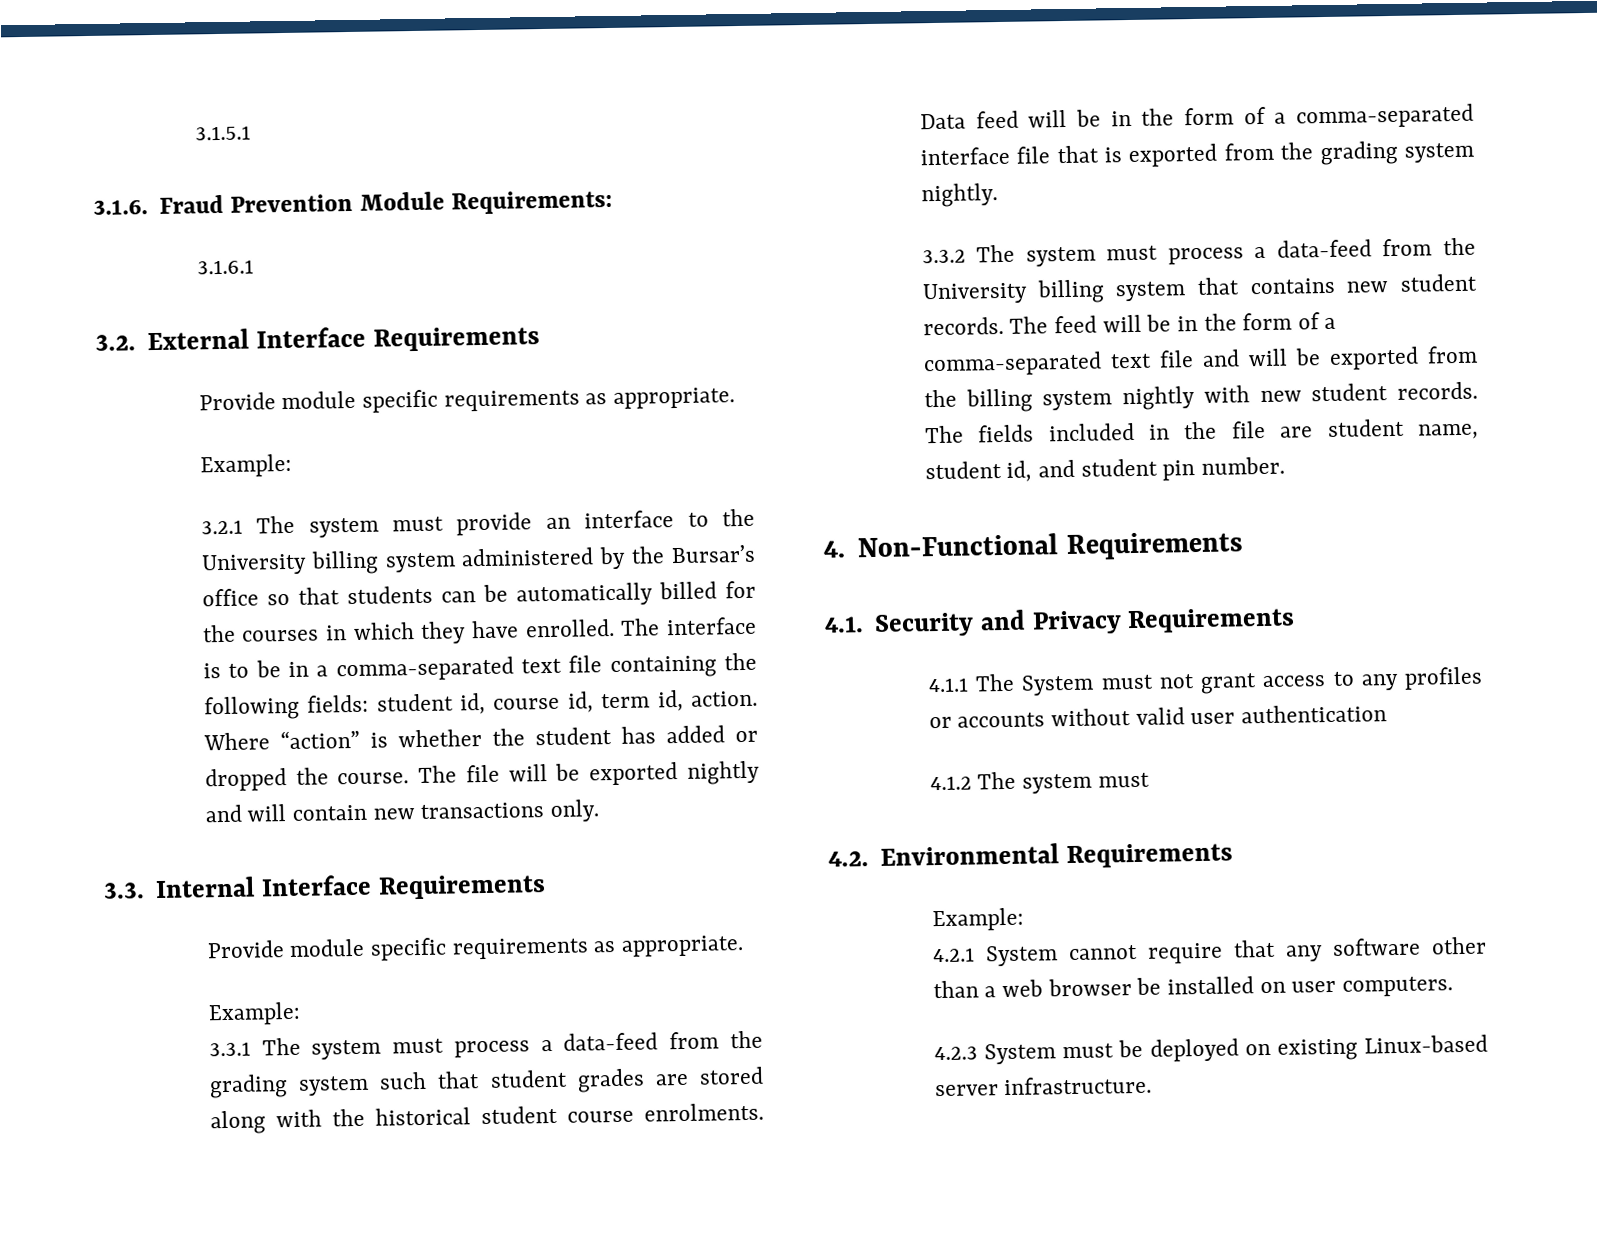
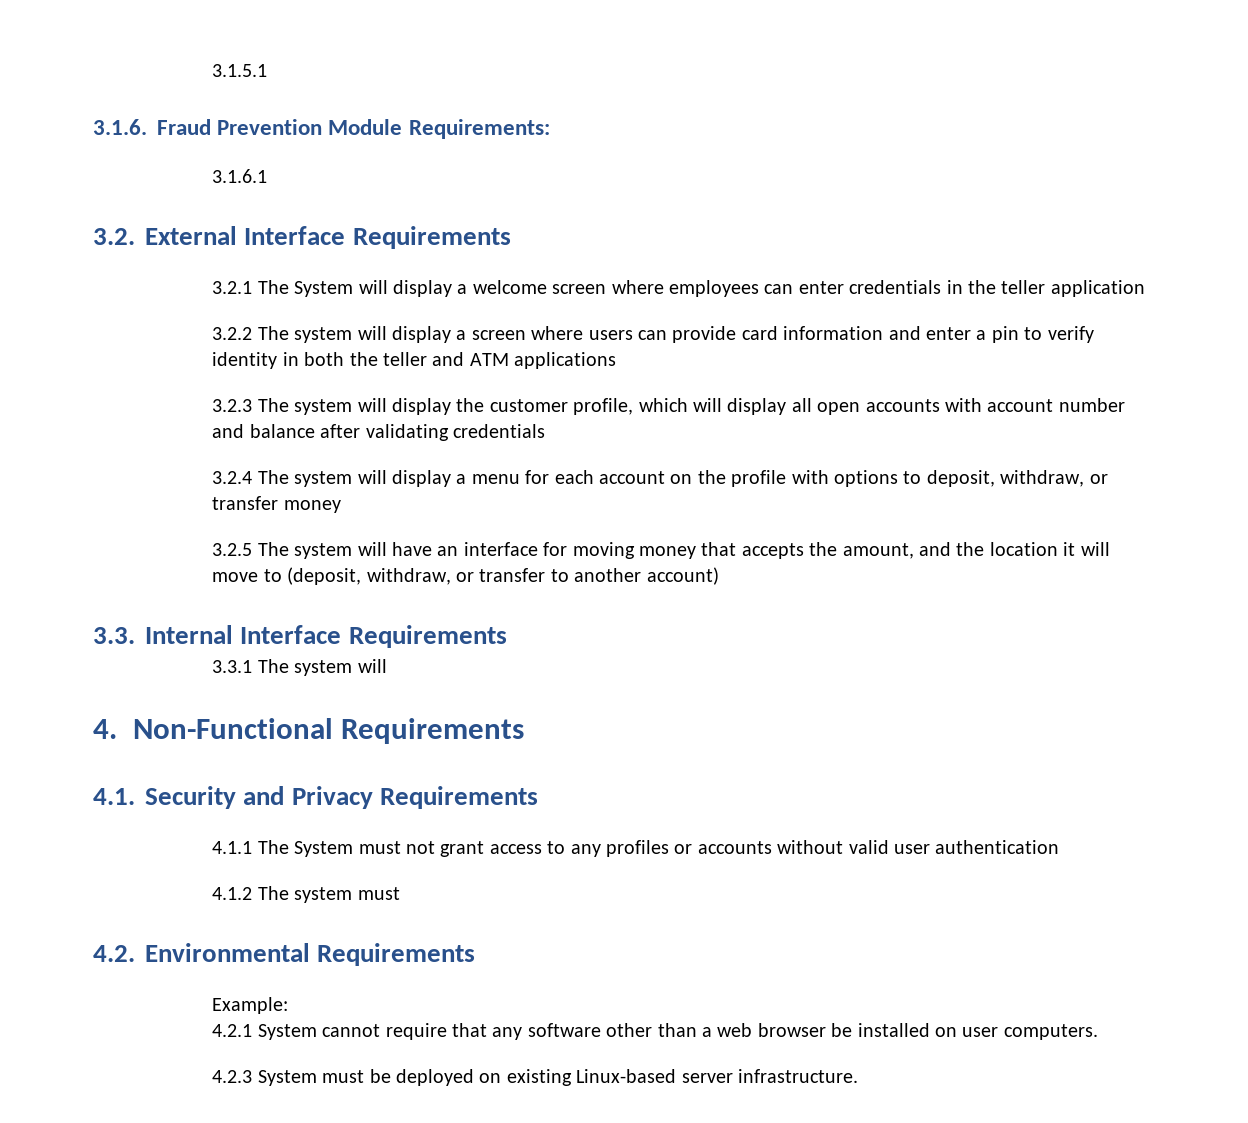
[198,387,735,413] [199,453,292,478] [200,508,755,538] [200,544,756,576] [201,580,756,607] [201,616,758,644] [202,652,757,682] [203,689,759,721] [202,725,759,751] [204,760,761,792] [204,799,600,823] [103,874,546,900] [206,935,744,961] [207,1001,301,1026] [208,1030,763,1060] [208,1066,764,1099] [209,1102,765,1135] [919,103,1474,130] [919,140,1475,168] [920,183,998,208] [921,237,1477,267] [921,273,1478,305] [922,312,1337,336] [922,345,1478,377] [923,381,1478,413] [923,418,1479,444] [924,456,1285,482] Provide module specific requirements as appropriate. // Example: // 3.2.1 The system must provide an interface to the University billing system administered by the Bursar’s office so that students can be automatically billed for the courses in which they have enrolled. The interface is to be in a comma-separated text file containing the following fields: student id, course id, term id, action. Where “action” is whether the student has added or dropped the course. The file will be exported nightly and will contain new transactions only. // 3.3. Internal Interface Requirements // Provide module specific requirements as appropriate. // Example: // 3.3.1 The system must process a data-feed from the grading system such that student grades are stored along with the historical student course enrolments. Data feed will be in the form of a comma-separated interface file that is exported from the grading system nightly. // 3.3.2 The system must process a data-feed from the University billing system that contains new student records. The feed will be in the form of a comma-separated text file and will be exported from the billing system nightly with new student records. The fields included in the file are student name, student id, and student pin number. -> [212,280,1145,297] [212,326,1094,343] [212,352,617,369] [212,398,1125,415] [212,424,545,441] [212,470,1108,487] [212,496,341,513] [212,542,1110,559] [212,567,719,585] [93,625,507,648] [212,659,387,676] 3.2.1 The System will display a welcome screen where employees can enter credentials in the teller application // 3.2.2 The system will display a screen where users can provide card information and enter a pin to verify identity in both the teller and ATM applications // 3.2.3 The system will display the customer profile, which will display all open accounts with account number and balance after validating credentials // 3.2.4 The system will display a menu for each account on the profile with options to deposit, withdraw, or transfer money // 3.2.5 The system will have an interface for moving money that accepts the amount, and the location it will move to (deposit, withdraw, or transfer to another account) // 3.3. Internal Interface Requirements // 3.3.1 The system will

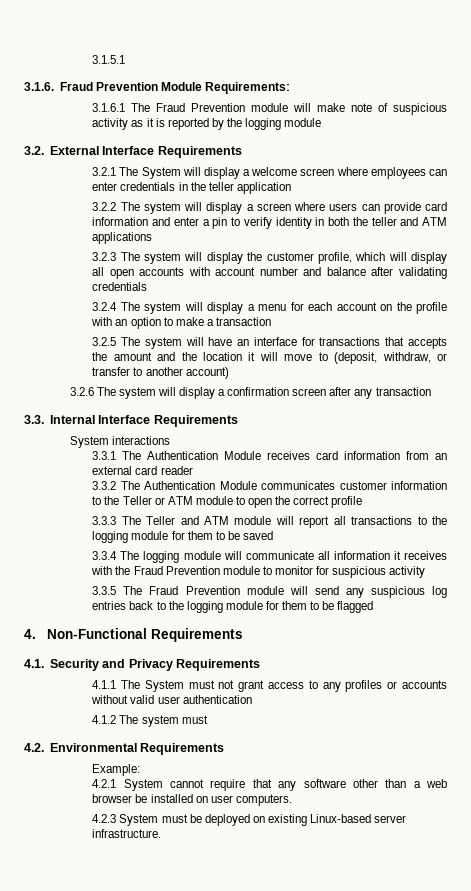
(268, 176) none -> [131,103,447,115] [92,118,322,130] The Fraud Prevention module will make note of suspicious activity as it is reported by the logging module
[833,470,1108,487] [212,496,341,513] options to deposit, withdraw, or transfer money -> [115,317,271,329] an option to make a transaction
[572,542,696,559] moving money -> [319,337,381,346] transactions
[842,543,914,559] amount, -> [113,352,152,361] amount
(719, 576) none -> [69,387,431,399] // 3.2.6 The system will display a confirmation screen after any transaction
(507, 636) none -> [69,436,170,448] // System interactions
[294,659,387,676] system will -> [147,451,447,460] [92,466,193,475] [92,481,447,490] [92,496,363,508] [92,516,447,528] [92,531,273,543] [92,551,447,563] [91,566,426,578] [92,586,448,598] [92,601,374,613] Authentication Module receives card information from an external card reader // 3.3.2 The Authentication Module communicates customer information to the Teller or ATM module to open the correct profile // 3.3.3 The Teller and ATM module will report all transactions to the logging module for them to be saved // 3.3.4 The logging module will communicate all information it receives with the Fraud Prevention module to monitor for suspicious activity // 3.3.5 The Fraud Prevention module will send any suspicious log entries back to the logging module for them to be flagged

